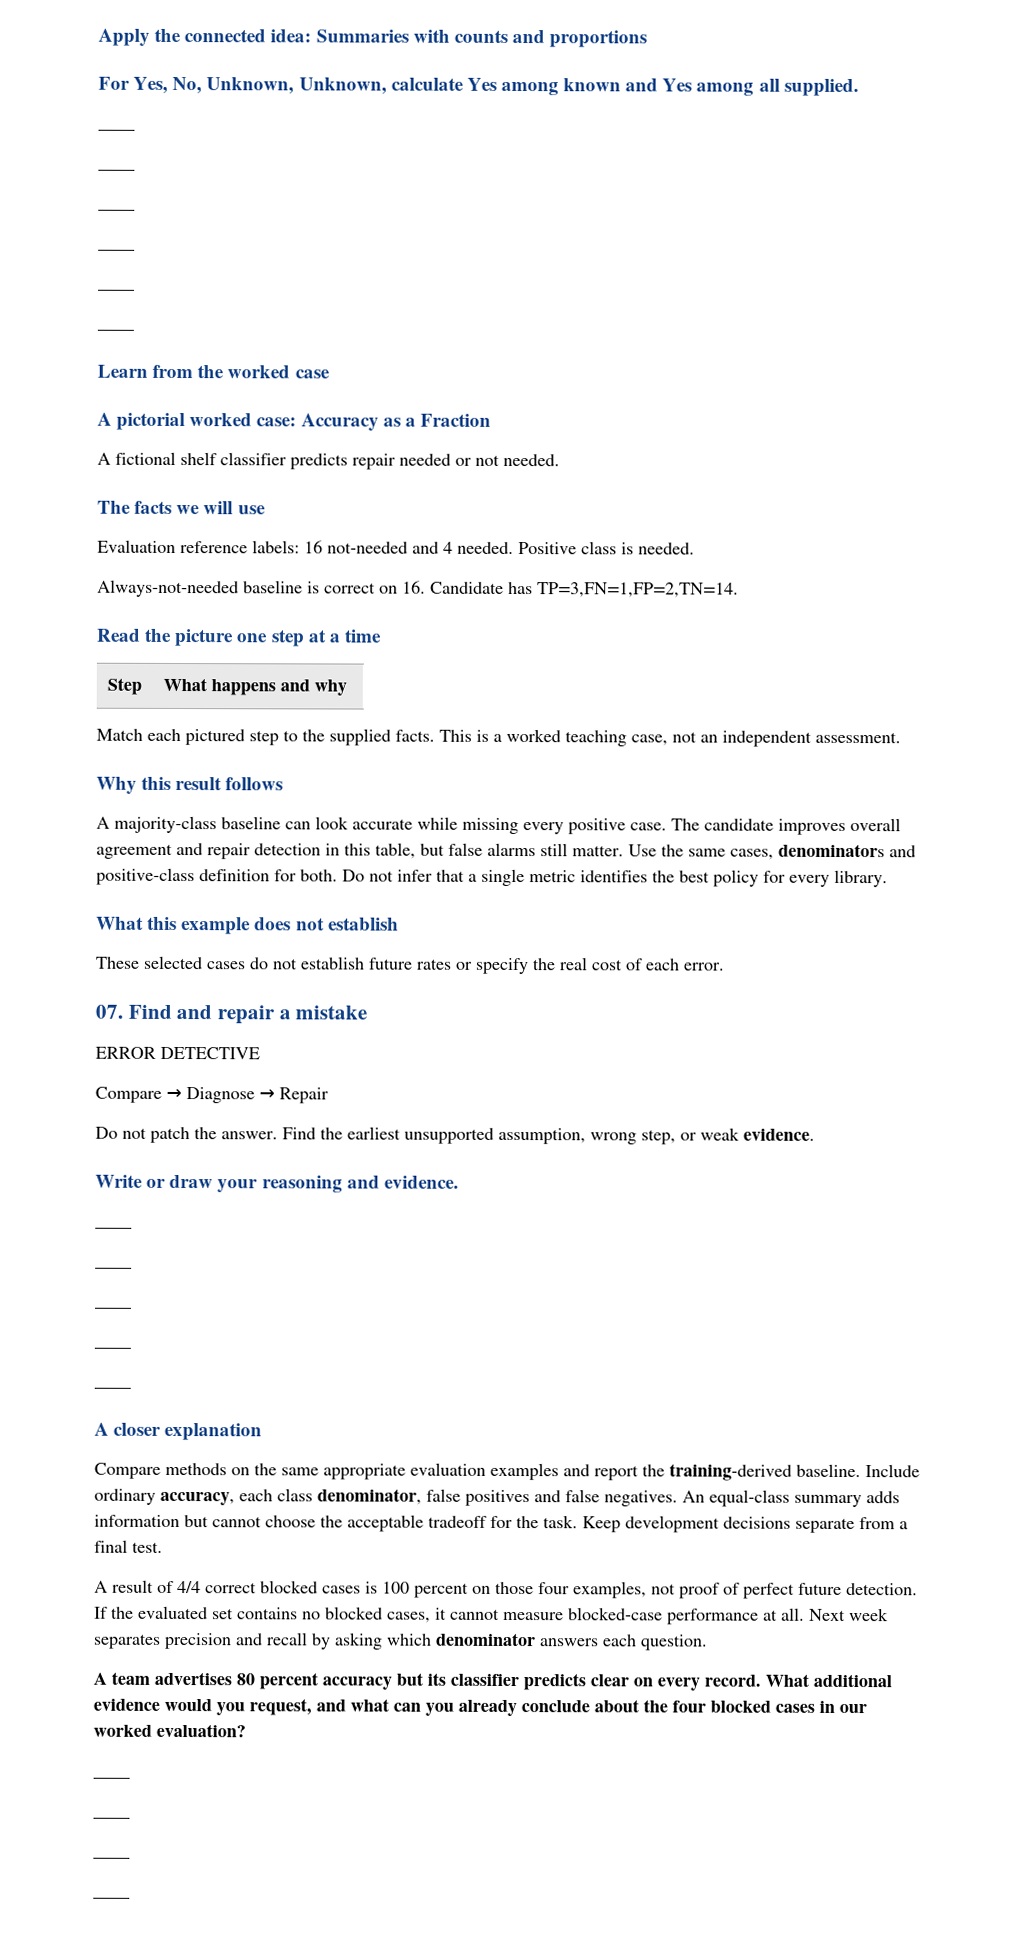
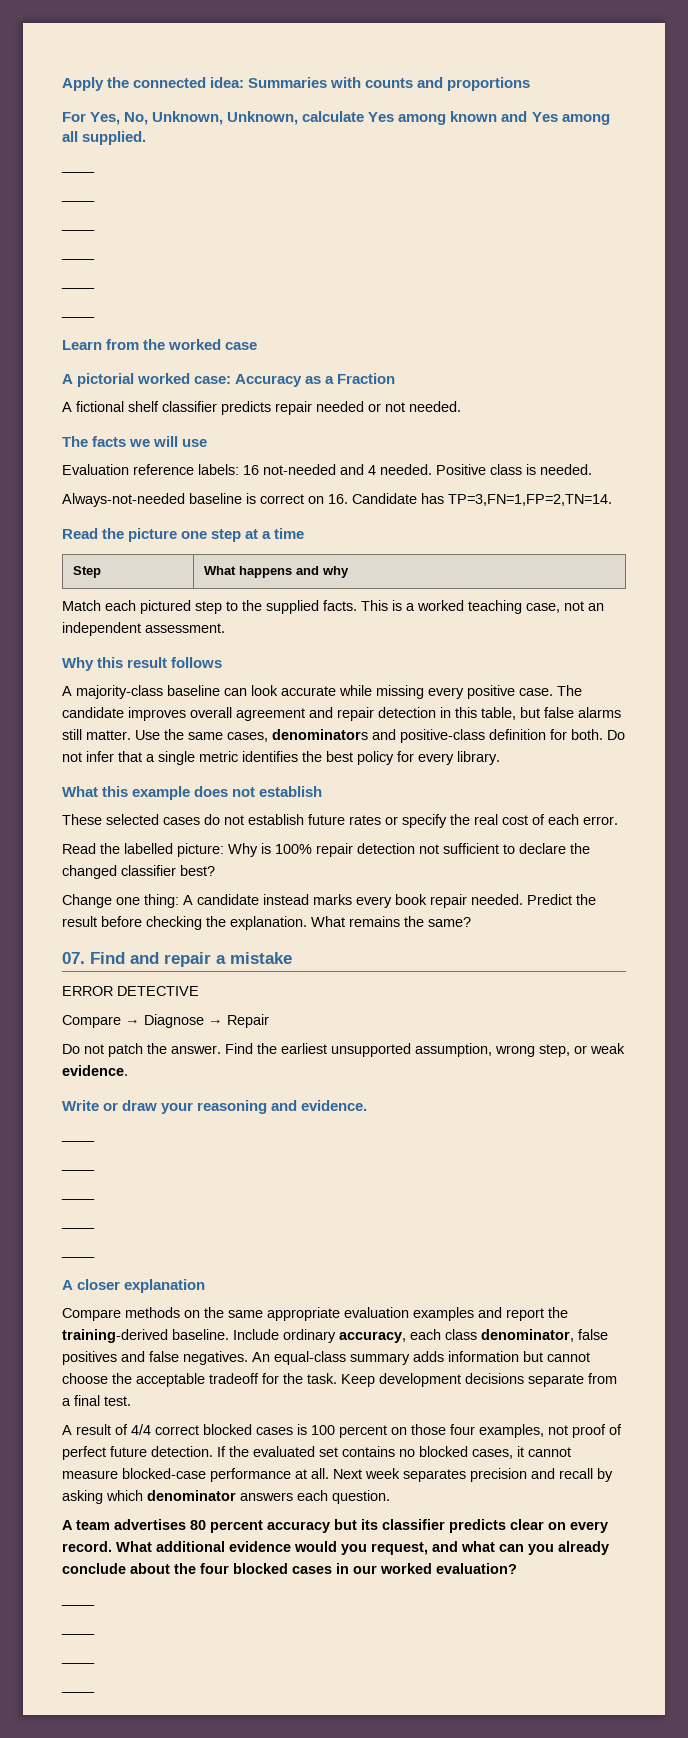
(725, 966) none -> [62,843,590,857] [62,865,215,879] [62,894,596,908] [62,916,471,930] // Read the labelled picture: Why is 100% repair detection not sufficient to declare the changed classifier best? // Change one thing: A candidate instead marks every book repair needed. Predict the result before checking the explanation. What remains the same?

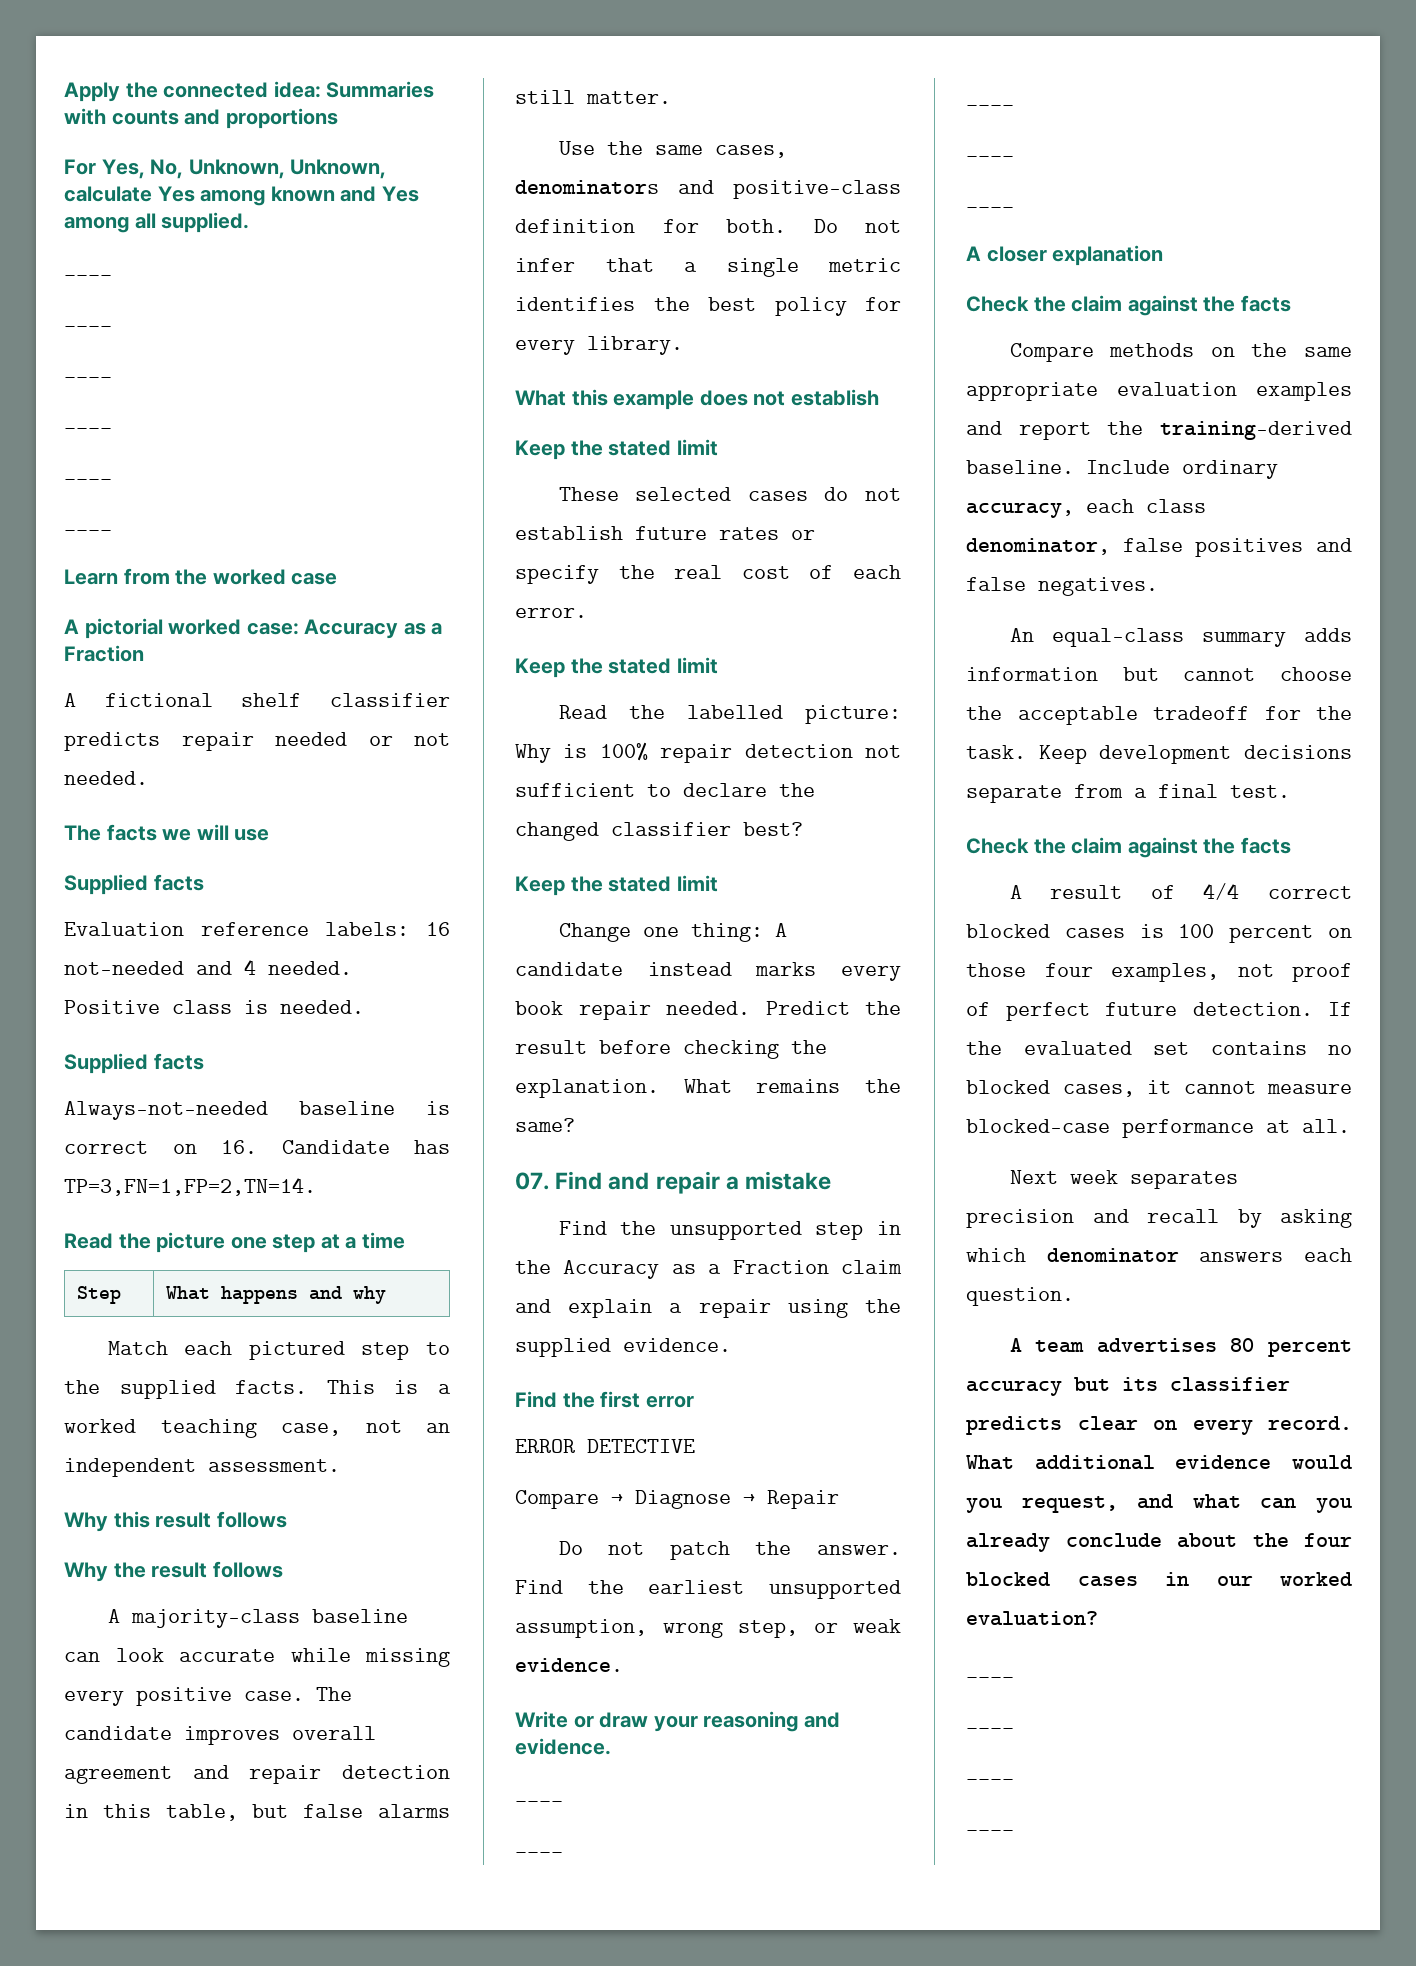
(208, 443) none -> [64,874,204,895] // Supplied facts
(592, 469) none -> [64,1053,204,1074] // Supplied facts
(223, 662) none -> [64,1561,283,1582] // Why the result follows
(131, 735) none -> (671, 97) //
(323, 791) none -> [515,439,718,460] // Keep the stated limit
(618, 820) none -> [515,657,718,678] // Keep the stated limit
(215, 870) none -> [515,875,718,896] // Keep the stated limit
(292, 958) none -> [558,1221,901,1240] [515,1260,902,1279] [515,1299,901,1318] [515,1338,731,1357] [515,1391,694,1408] // Find the unsupported step in the Accuracy as a Fraction claim and explain a repair using the supplied evidence. // Find the first error
(206, 1286) none -> [966,295,1291,316] // Check the claim against the facts
(248, 1358) none -> (1158, 586) //
(131, 1401) none -> [966,837,1291,858] // Check the claim against the facts
(329, 1473) none -> (1350, 1126) //

